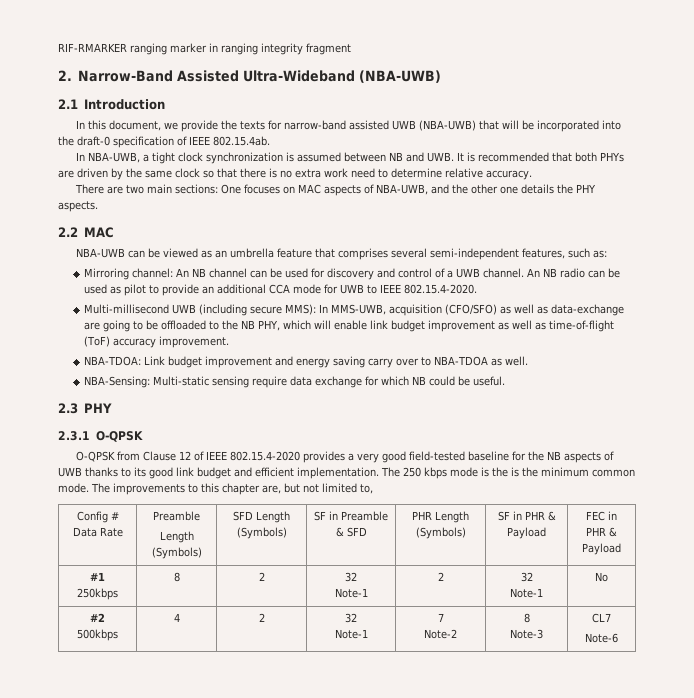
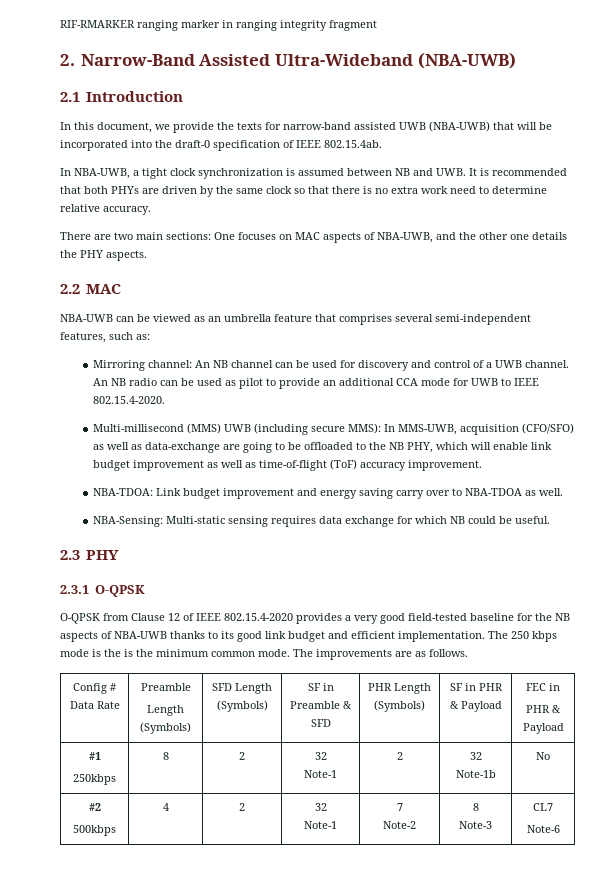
(169, 309) none -> [186,423,221,434] (MMS)
[251,376,287,388] require -> [270,516,316,527] requires
[58,467,82,477] UWB -> [114,631,167,639] NBA-UWB
[188,483,373,495] to this chapter are, but not limited to, -> [395,649,468,657] are as follows.
[510,588,543,598] Note-1 -> [455,770,496,778] Note-1b

